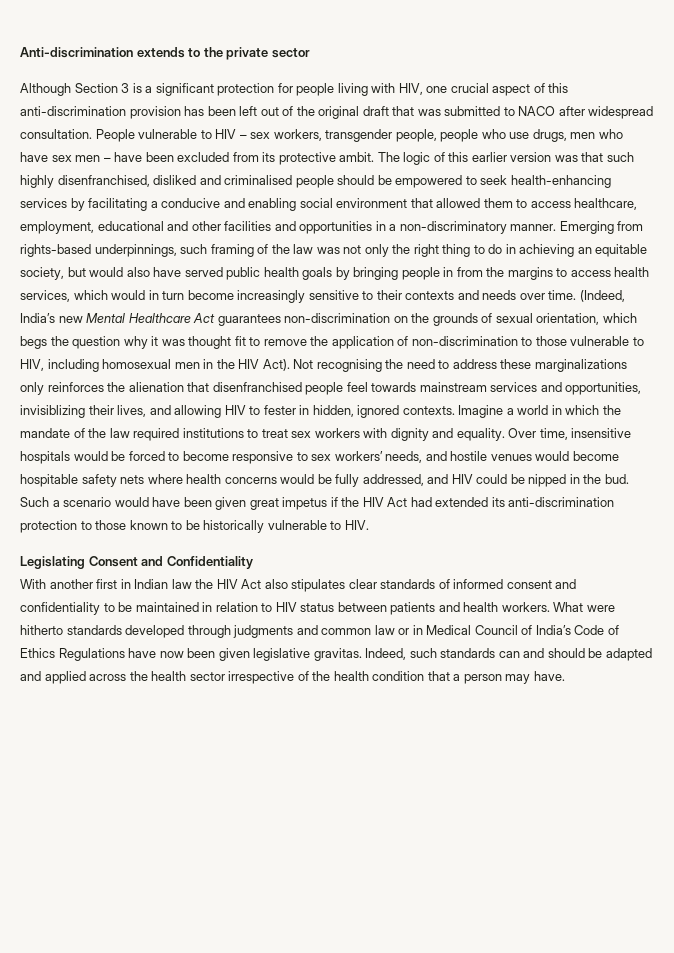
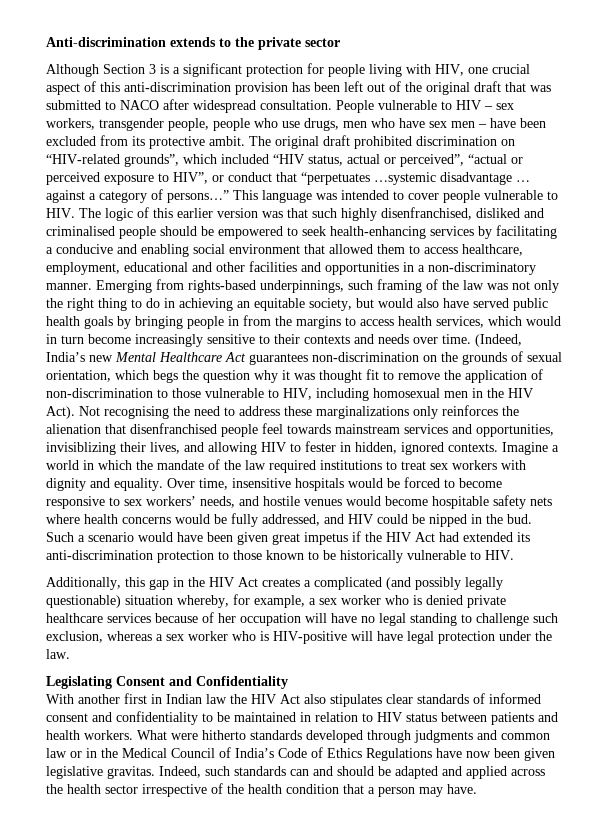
(400, 157) none -> [275,135,515,149] [46,154,523,167] [46,172,530,185] [46,189,558,203] [46,208,101,218] original draft prohibited discrimination on “HIV-related grounds”, which included “HIV status, actual or perceived”, “actual or perceived exposure to HIV”, or conduct that “perpetuates …systemic disadvantage … against a category of persons…” This language was intended to cover people vulnerable to HIV. The
(369, 525) none -> [46,577,503,590] [46,594,506,608] [46,612,558,626] [46,631,552,644] [46,649,70,659] // Additionally, this gap in the HIV Act creates a complicated (and possibly legally questionable) situation whereby, for example, a sex worker who is denied private healthcare services because of her occupation will have no legal standing to challenge such exclusion, whereas a sex worker who is HIV-positive will have legal protection under the law.
(423, 630) none -> [101,748,118,758] the

